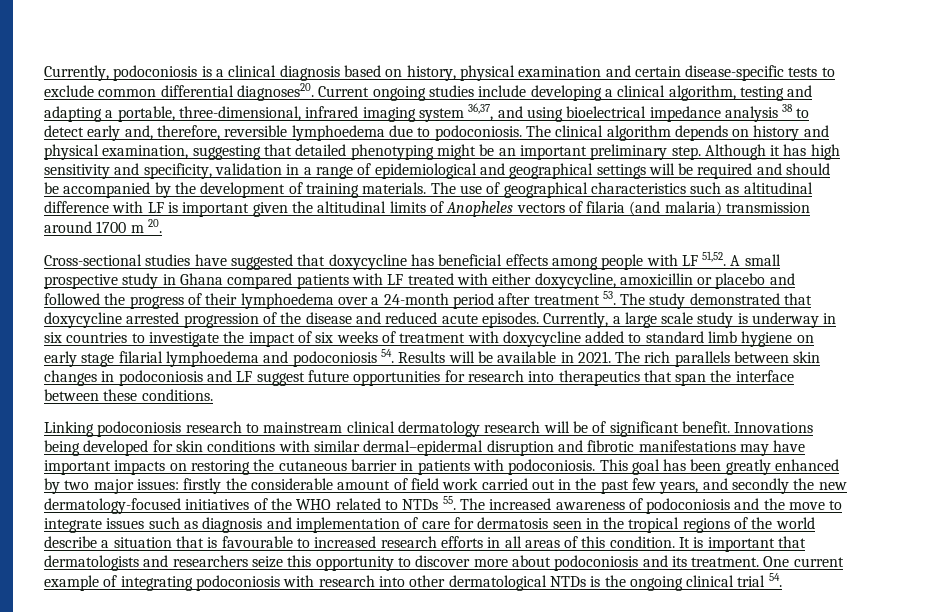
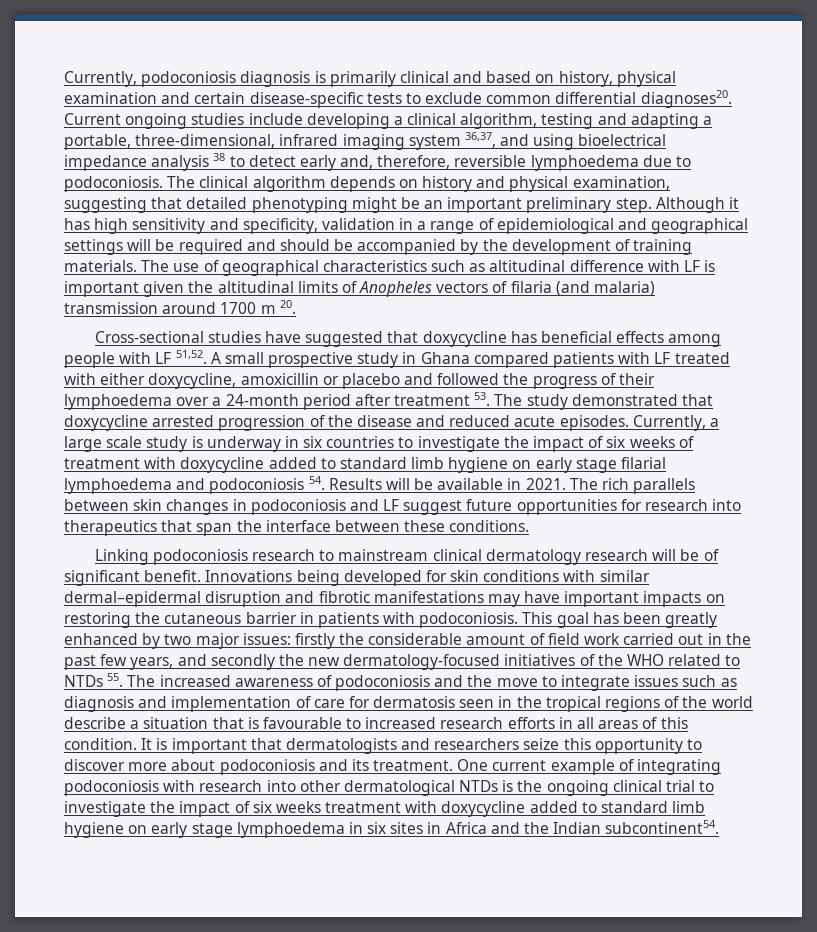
[201,65,340,81] is a clinical diagnosis -> [240,71,483,87] diagnosis is primarily clinical and
[768,573,782,587] 54. -> [699,781,715,792] [64,801,706,817] [64,820,720,838] to investigate the impact of six weeks treatment with doxycycline added to standard limb hygiene on early stage lymphoedema in six sites in Africa and the Indian subcontinent54.

